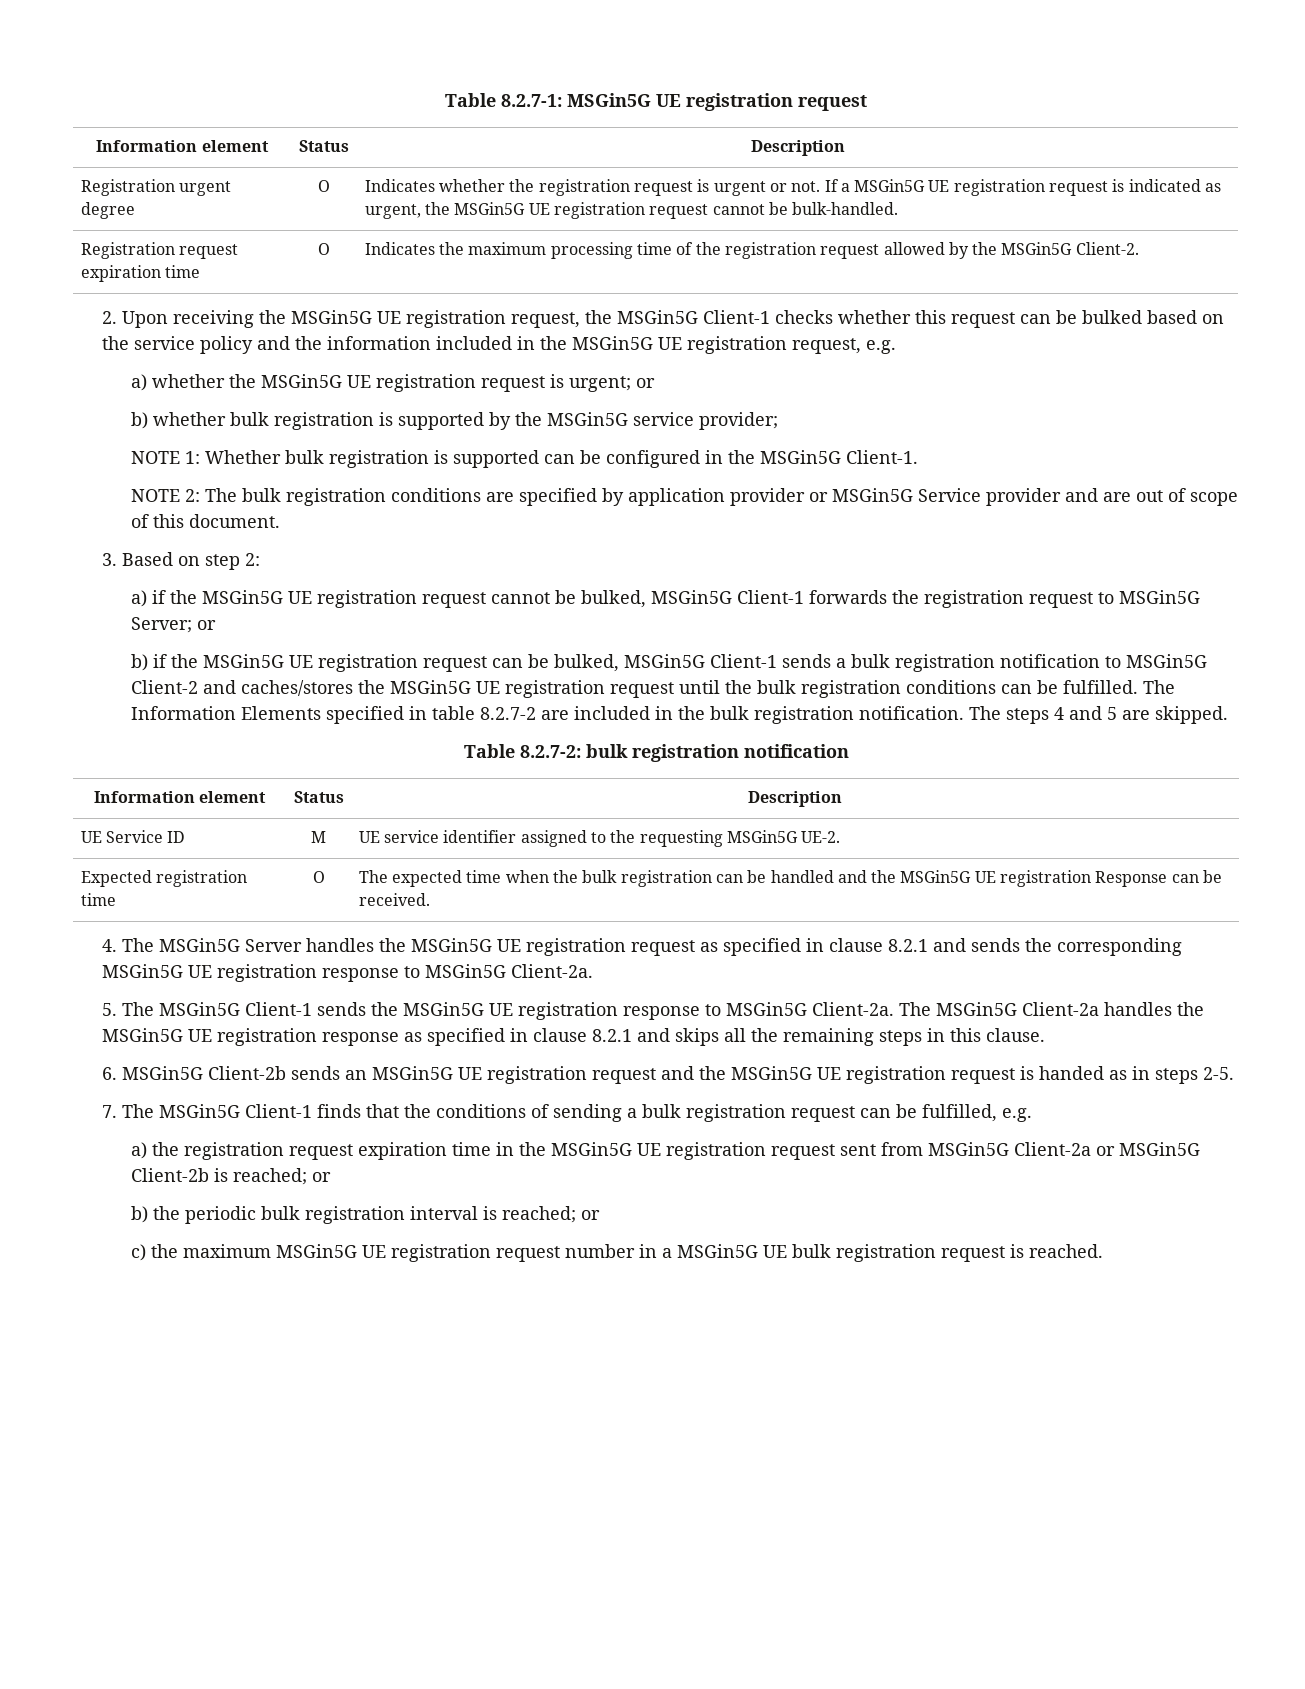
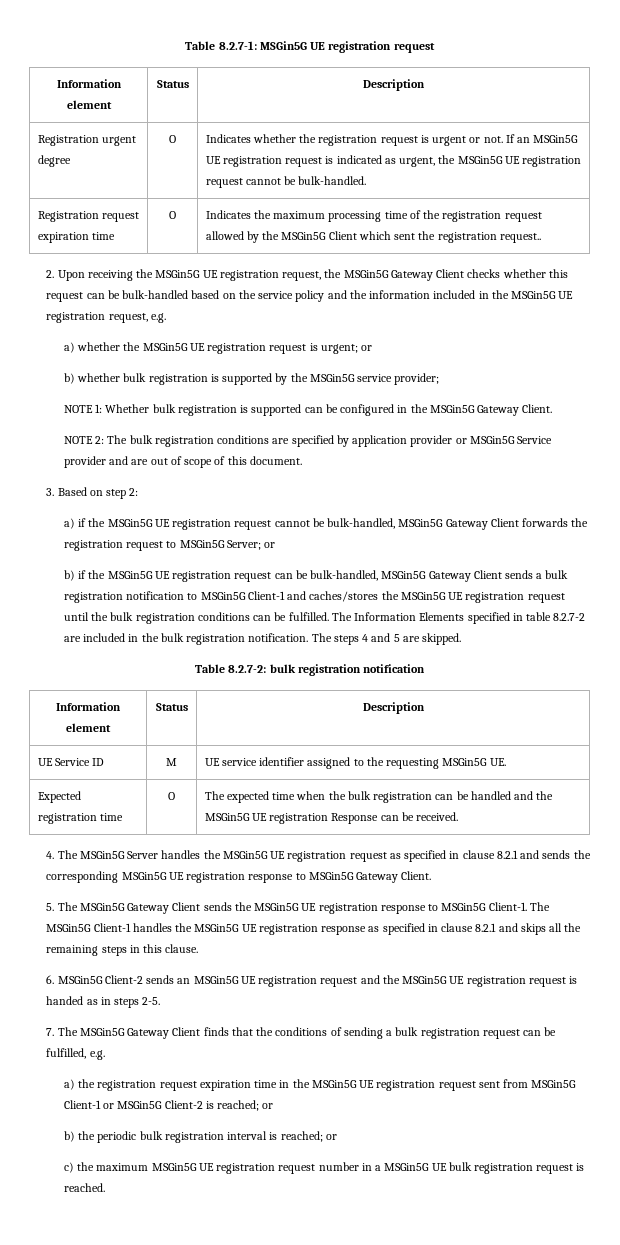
[840,183,850,192] a -> [516,137,530,143] an
[1075,242,1139,255] Client-2. -> [328,231,541,243] Client which sent the registration request..
[702,310,770,324] Client-1 -> [390,269,465,281] Gateway Client
[1081,310,1142,324] bulked -> [122,290,189,299] bulk-handled
[845,450,918,464] Client-1. -> [477,404,553,416] Gateway Client.
[580,590,804,608] bulked, MSGin5G Client-1 -> [327,518,519,530] bulk-handled, MSGin5G Gateway Client
[553,654,777,672] bulked, MSGin5G Client-1 -> [310,570,502,582] bulk-handled, MSGin5G Gateway Client
[130,680,198,694] Client-2 -> [247,591,285,600] Client-1
[801,831,841,843] UE-2. -> [489,758,506,766] UE.
[510,964,593,978] Client-2a. -> [356,871,432,883] Gateway Client.
[244,1002,312,1016] Client-1 -> [127,902,201,914] Gateway Client
[811,1002,1099,1016] Client-2a. The MSGin5G Client-2a -> [488,902,550,911] [46,923,131,932] Client-1. The MSGin5G Client-1
[207,1066,286,1080] Client-2b -> [104,975,143,984] Client-2
[244,1104,312,1118] Client-1 -> [127,1027,201,1039] Gateway Client
[1013,1142,1200,1156] [130,1168,209,1182] Client-2a or MSGin5G Client-2b -> [63,1100,203,1109] Client-1 or MSGin5G Client-2

